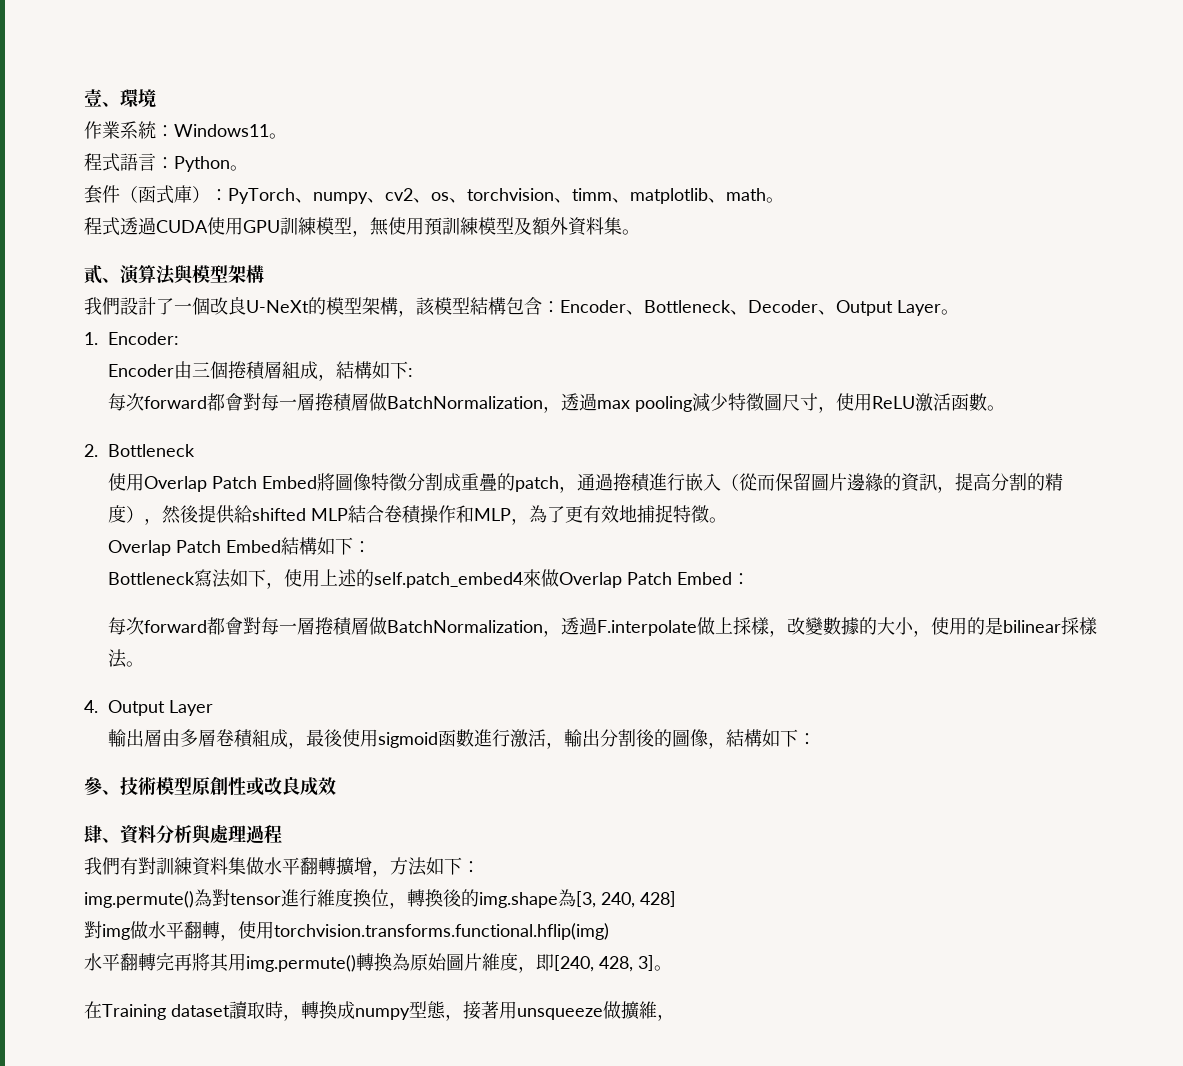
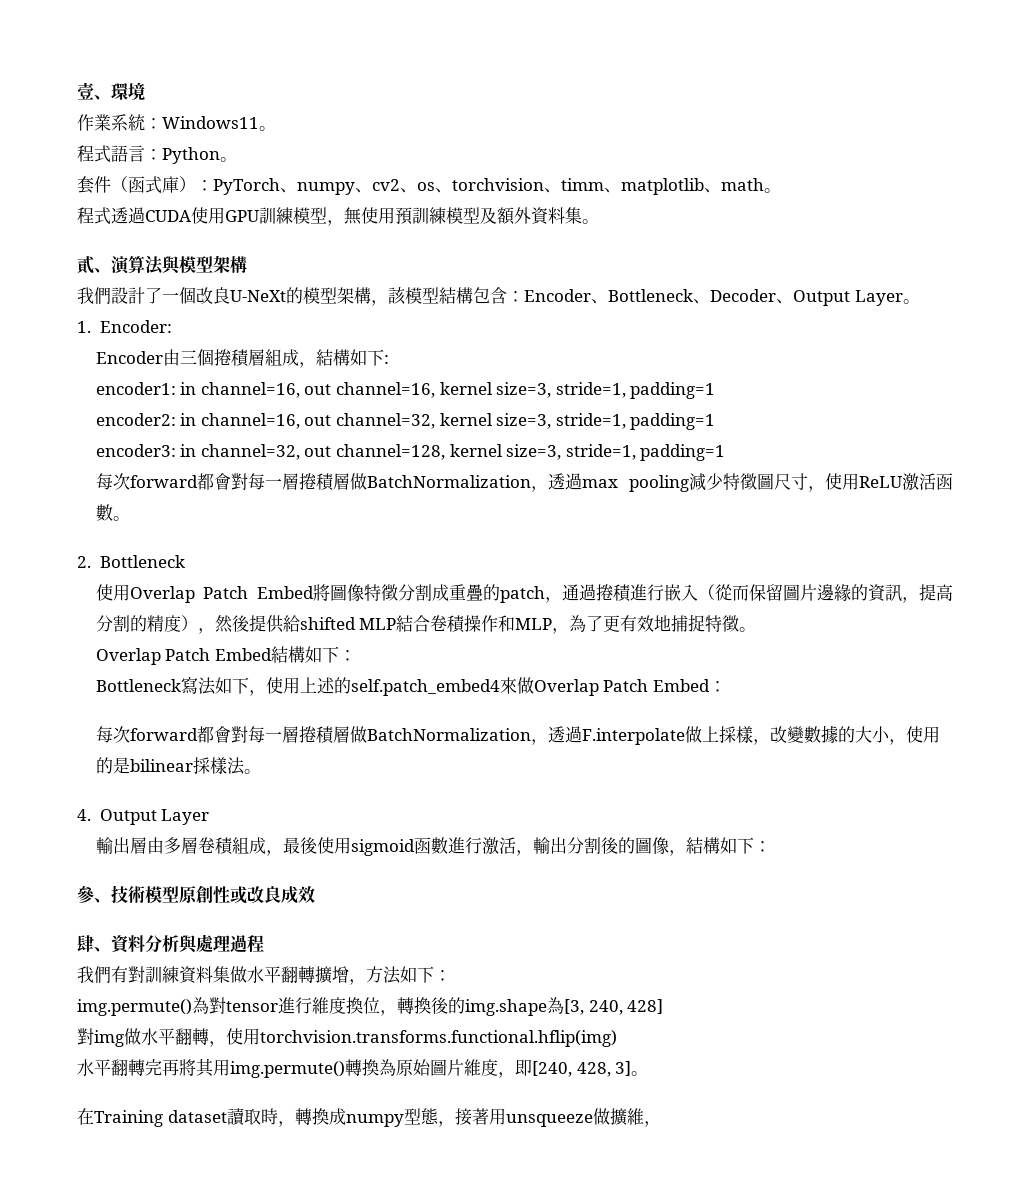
(413, 372) none -> [95,382,716,399] [95,413,716,430] [95,444,726,461] // encoder1: in channel=16, out channel=16, kernel size=3, stride=1, padding=1 // encoder2: in channel=16, out channel=32, kernel size=3, stride=1, padding=1 // encoder3: in channel=32, out channel=128, kernel size=3, stride=1, padding=1

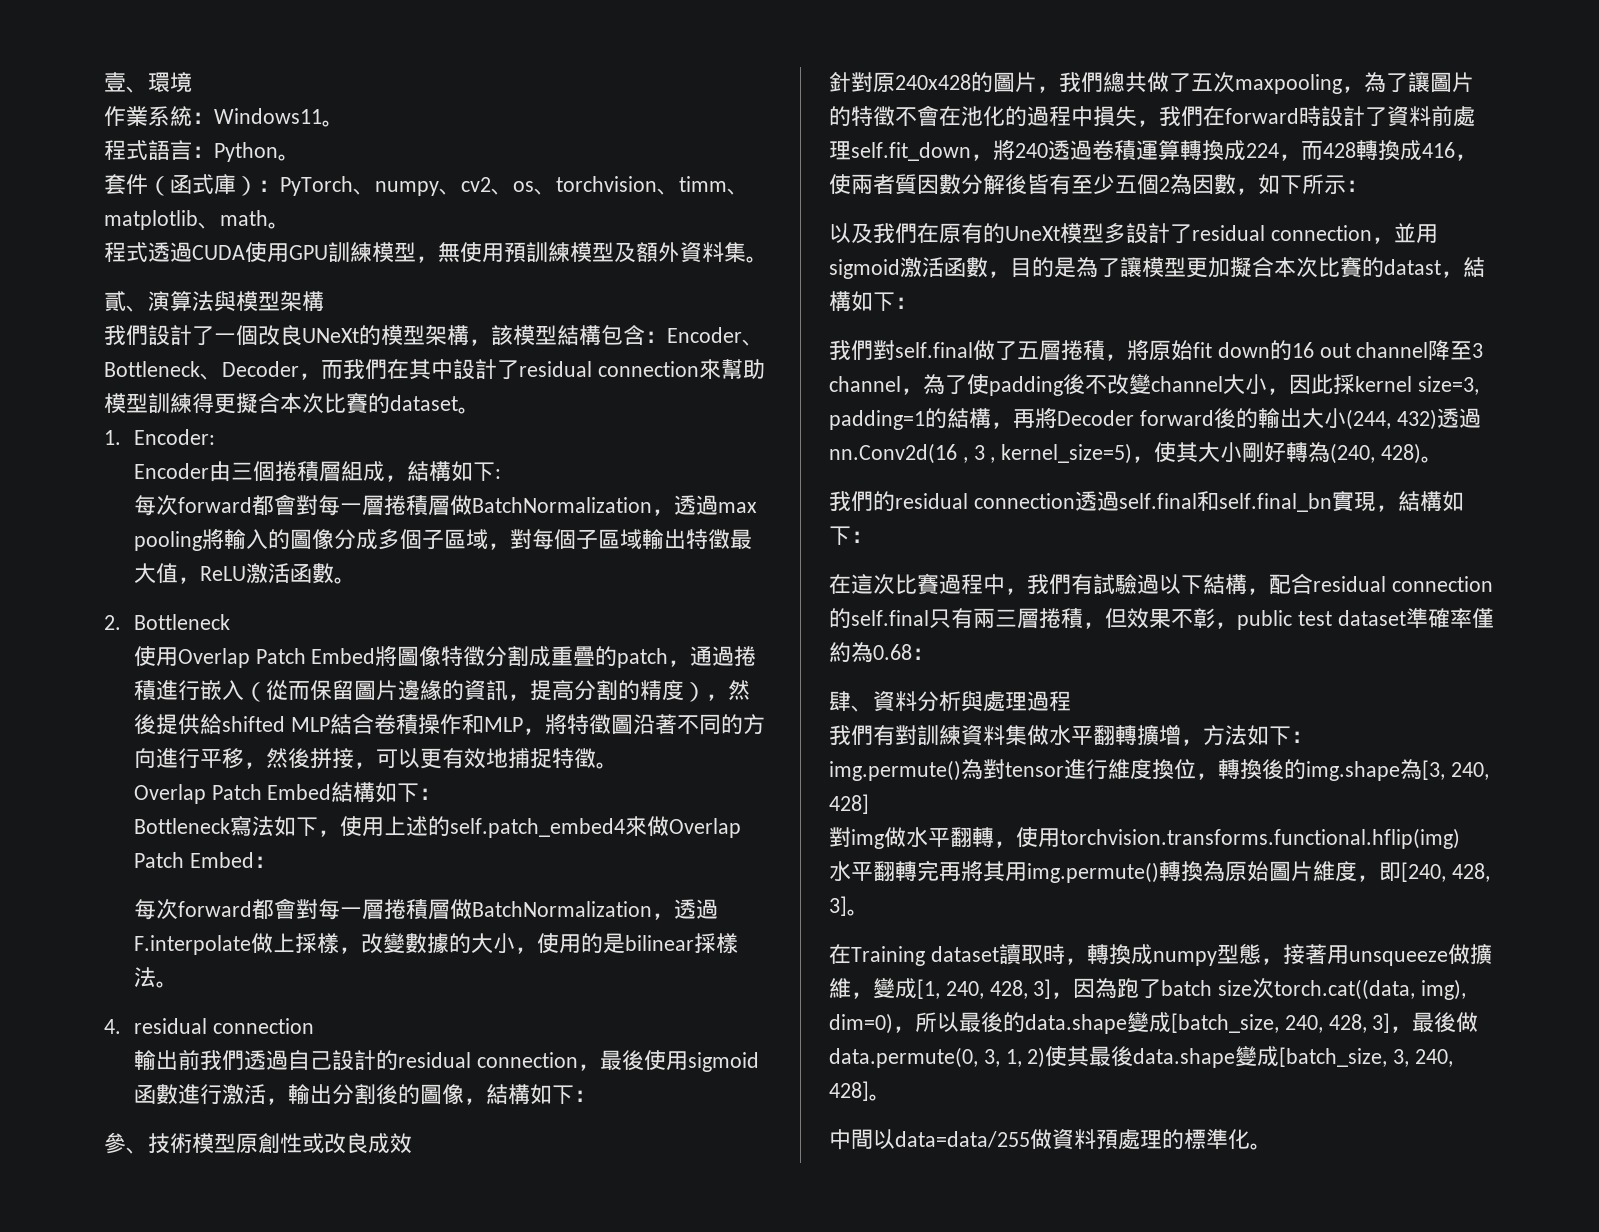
[230,290,286,302] U-NeXt -> [302,328,359,343] UNeXt
[776,290,903,306] 、Output Layer -> [299,359,765,380] [104,392,458,414] ，而我們在其中設計了residual connection來幫助模型訓練得更擬合本次比賽的dataset
[95,382,716,399] [95,413,716,430] [95,444,726,461] // encoder1: in channel=16, out channel=16, kernel size=3, stride=1, padding=1 // encoder2: in channel=16, out channel=32, kernel size=3, stride=1, padding=1 // encoder3: in channel=32, out channel=128, kernel size=3, stride=1, padding=1 -> (501, 474) none
[689,473,859,492] 減少特徵圖尺寸，使用 -> [201,528,752,550] [133,563,200,584] 將輸入的圖像分成多個子區域，對每個子區域輸出特徵最大值，
[569,615,604,632] 為了 -> [544,713,765,735] [133,747,420,769] 將特徵圖沿著不同的方向進行平移，然後拼接，可以
[99,809,210,825] [95,837,266,855] Output Layer // 輸出層由多層卷積組成 -> [133,1018,314,1034] [133,1049,578,1071] residual connection // 輸出前我們透過自己設計的residual connection
(315, 894) none -> [829,72,1474,94] [829,105,1475,127] [829,139,1477,161] [829,174,1368,195] [829,223,1438,244] [829,256,1485,279] [829,291,917,312] [829,339,1484,361] [829,373,1479,396] [829,407,1481,430] [829,442,1444,464] [829,491,1464,512] [829,526,873,545] [829,573,1493,595] [829,608,1494,630] [829,642,934,663] // 針對原240x428的圖片，我們總共做了五次maxpooling，為了讓圖片的特徵不會在池化的過程中損失，我們在forward時設計了資料前處理self.fit_down，將240透過卷積運算轉換成224，而428轉換成416，使兩者質因數分解後皆有至少五個2為因數，如下所示： // 以及我們在原有的UneXt模型多設計了residual connection，並用sigmoid激活函數，目的是為了讓模型更加擬合本次比賽的datast，結構如下： // 我們對self.final做了五層捲積，將原始fit down的16 out channel降至3 channel，為了使padding後不改變channel大小，因此採kernel size=3, padding=1的結構，再將Decoder forward後的輸出大小(244, 432)透過nn.Conv2d(16 , 3 , kernel_size=5)，使其大小剛好轉為(240, 428)。 // 我們的residual connection透過self.final和self.final_bn實現，結構如下： // 在這次比賽過程中，我們有試驗過以下結構，配合residual connection的self.final只有兩三層捲積，但效果不彰，public test dataset準確率僅約為0.68：
(661, 1124) none -> [873,977,1467,1000] [829,1011,1479,1034] [829,1045,1454,1068] [829,1081,891,1101] [829,1129,1272,1150] 變成[1, 240, 428, 3]，因為跑了batch size次torch.cat((data, img), dim=0)，所以最後的data.shape變成[batch_size, 240, 428, 3]，最後做data.permute(0, 3, 1, 2)使其最後data.shape變成[batch_size, 3, 240, 428]。 // 中間以data=data/255做資料預處理的標準化。

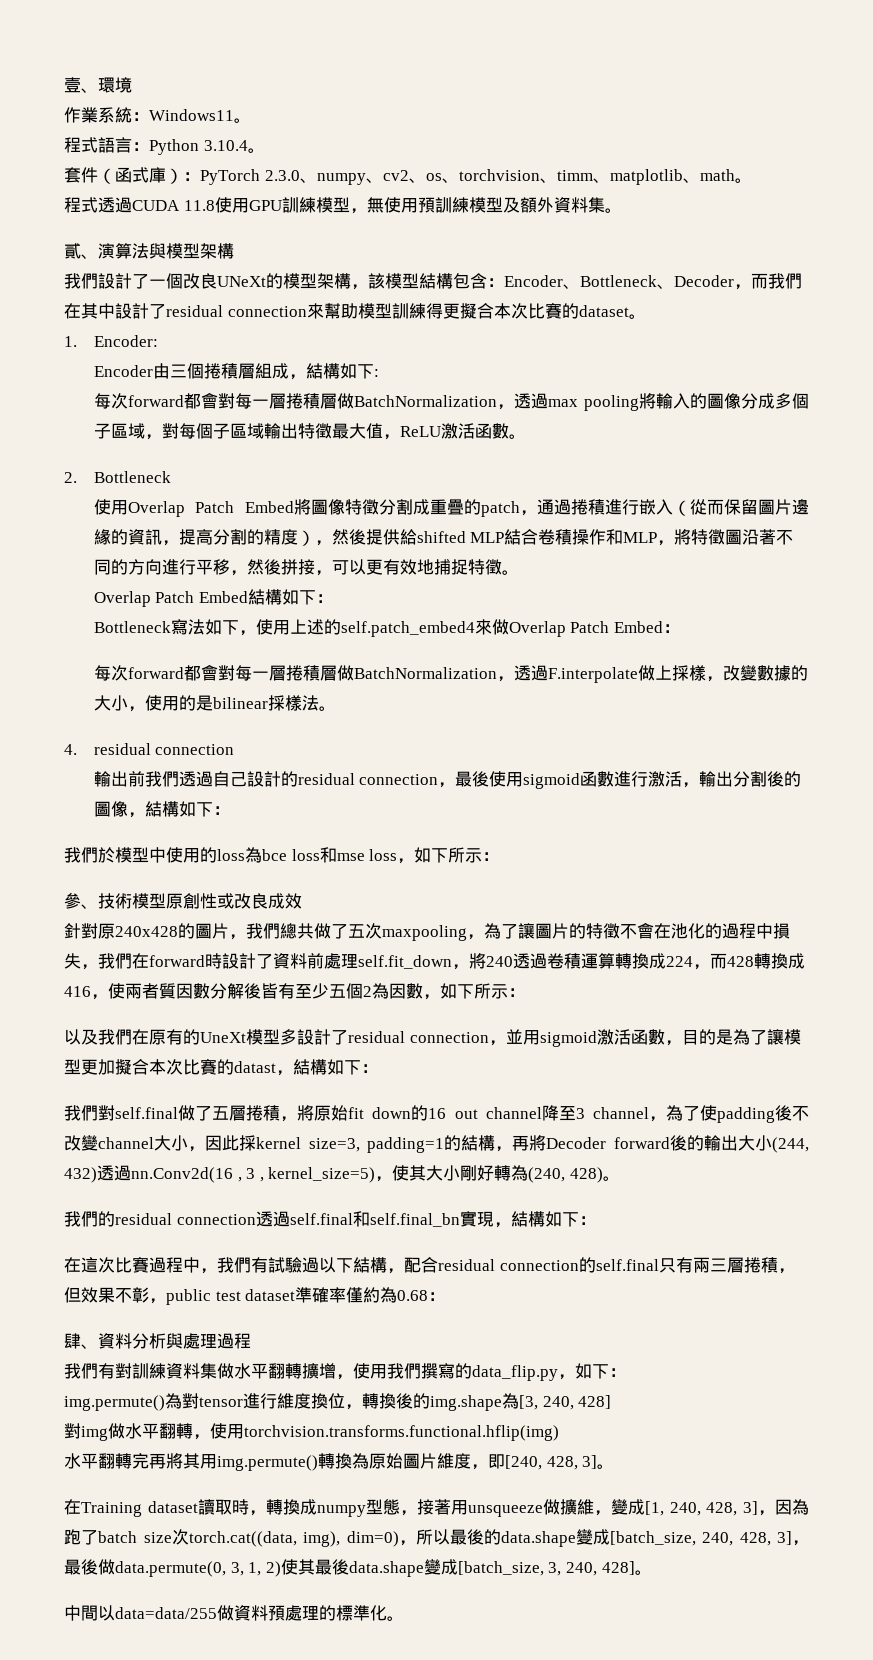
(278, 152) none -> [203,140,248,151] 3.10.4
(353, 186) none -> [264,170,300,181] 2.3.0
(245, 252) none -> [183,200,215,211] 11.8
(596, 1096) none -> [64,847,500,864] // 我們於模型中使用的loss為bce loss和mse loss，如下所示：
[1203,725,1247,745] 方法 -> [353,1363,575,1381] 使用我們撰寫的data_flip.py，

